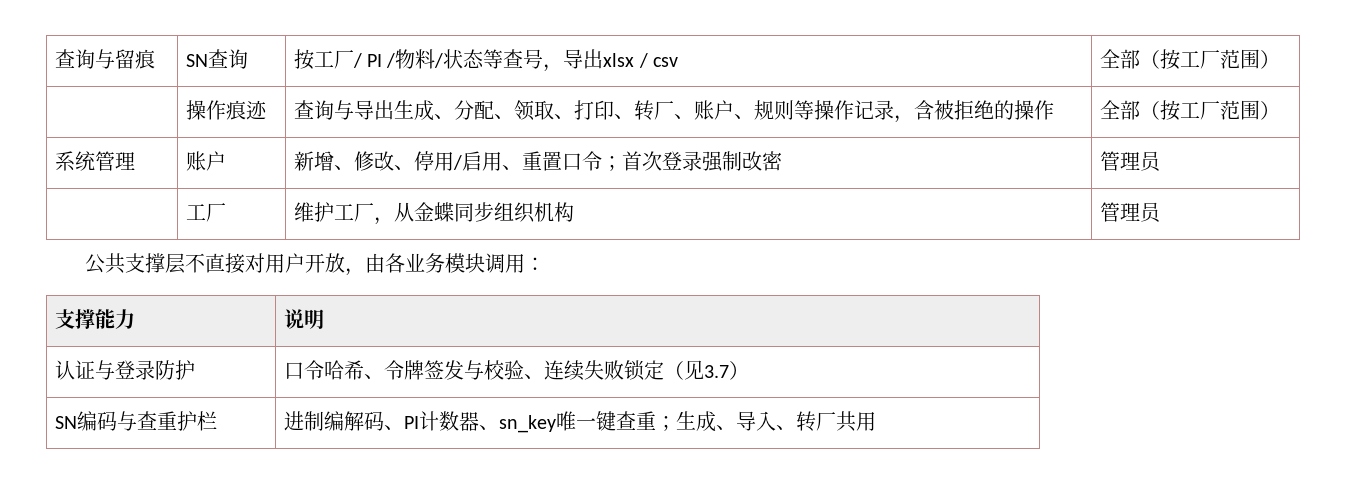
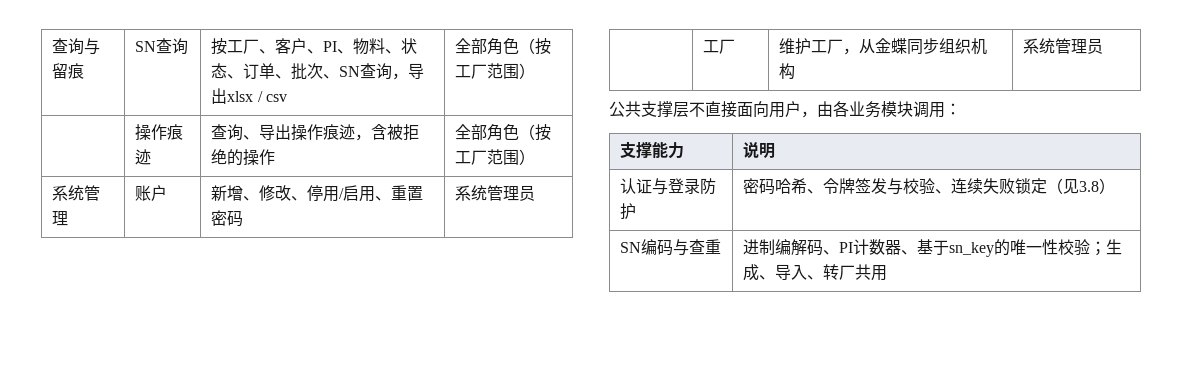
[352,49,544,69] / PI /物料/状态等查号 -> [259,38,418,55] [211,63,393,80] 、客户、PI、物料、状态、订单、批次、SN查询
(1140, 59) none -> [487,38,520,55] 角色
[333,100,894,121] 与导出生成、分配、领取、打印、转厂、账户、规则等操作记录 -> [243,124,356,141] 、导出操作痕迹
(1140, 110) none -> [487,124,520,141] 角色
[561,151,782,172] 口令；首次登录强制改密 | -> [211,210,244,227] [455,185,488,201] 密码 | 系统
(574, 212) none -> [1023,38,1056,54] 系统
[244,253,345,273] 对用户开放 -> [737,101,801,118] 面向用户
[283,360,324,380] 口令 -> [743,178,776,195] 密码
[703,365,729,378] 3.7 -> [1079,181,1100,192] 3.8
[176,411,217,431] 护栏 -> (722, 246) none
[498,411,656,433] sn_key唯一键查重 -> [917,239,1091,257] 基于sn_key的唯一性校验

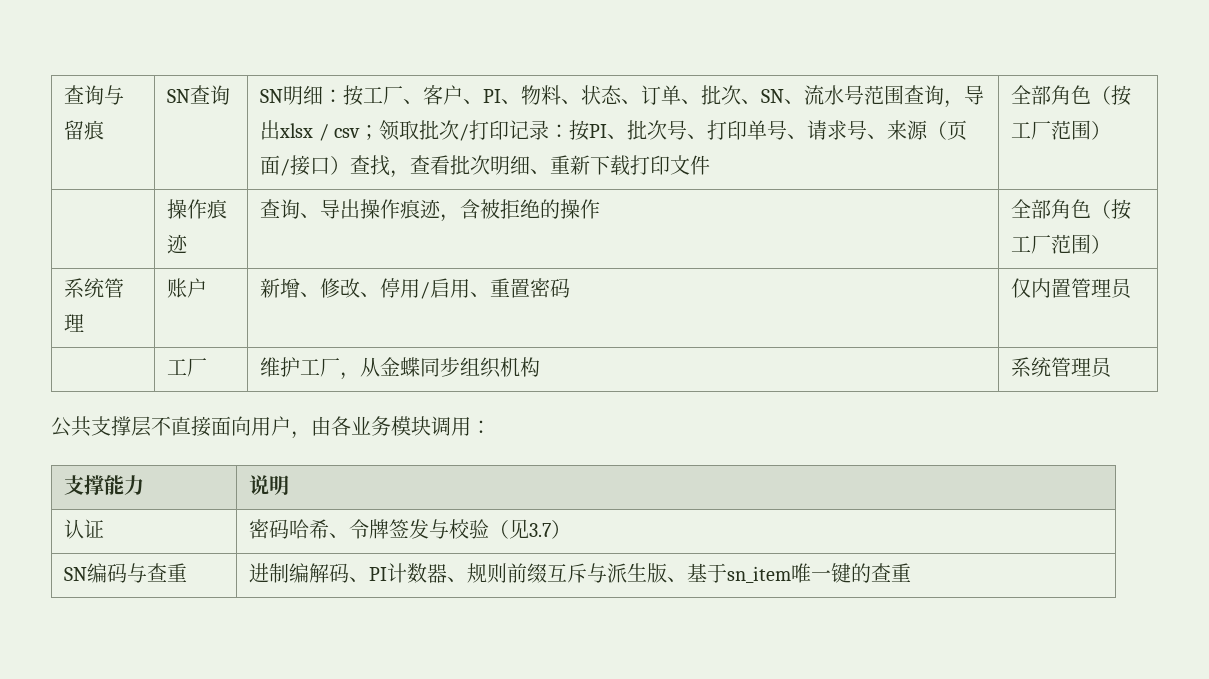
(189, 46) none -> [260,85,344,105] SN明细：
(361, 71) none -> [784,85,905,105] 、流水号范围
(287, 98) none -> [359,120,968,141] [260,155,711,178] ；领取批次/打印记录：按PI、批次号、打印单号、请求号、来源（页面/接口）查找，查看批次明细、重新下载打印文件
[455,185,488,201] 系统 -> [1011,278,1072,298] 仅内置
[652,178,717,195] [620,203,637,220] 与登录防护 -> (105, 528) none
[935,178,1100,194] 、连续失败锁定（见3.8 -> [489,519,552,539] （见3.7
[917,239,1123,257] [743,264,888,281] 基于sn_key的唯一性校验；生成、导入、转厂共用 -> [467,563,912,583] 规则前缀互斥与派生版、基于sn_item唯一键的查重

